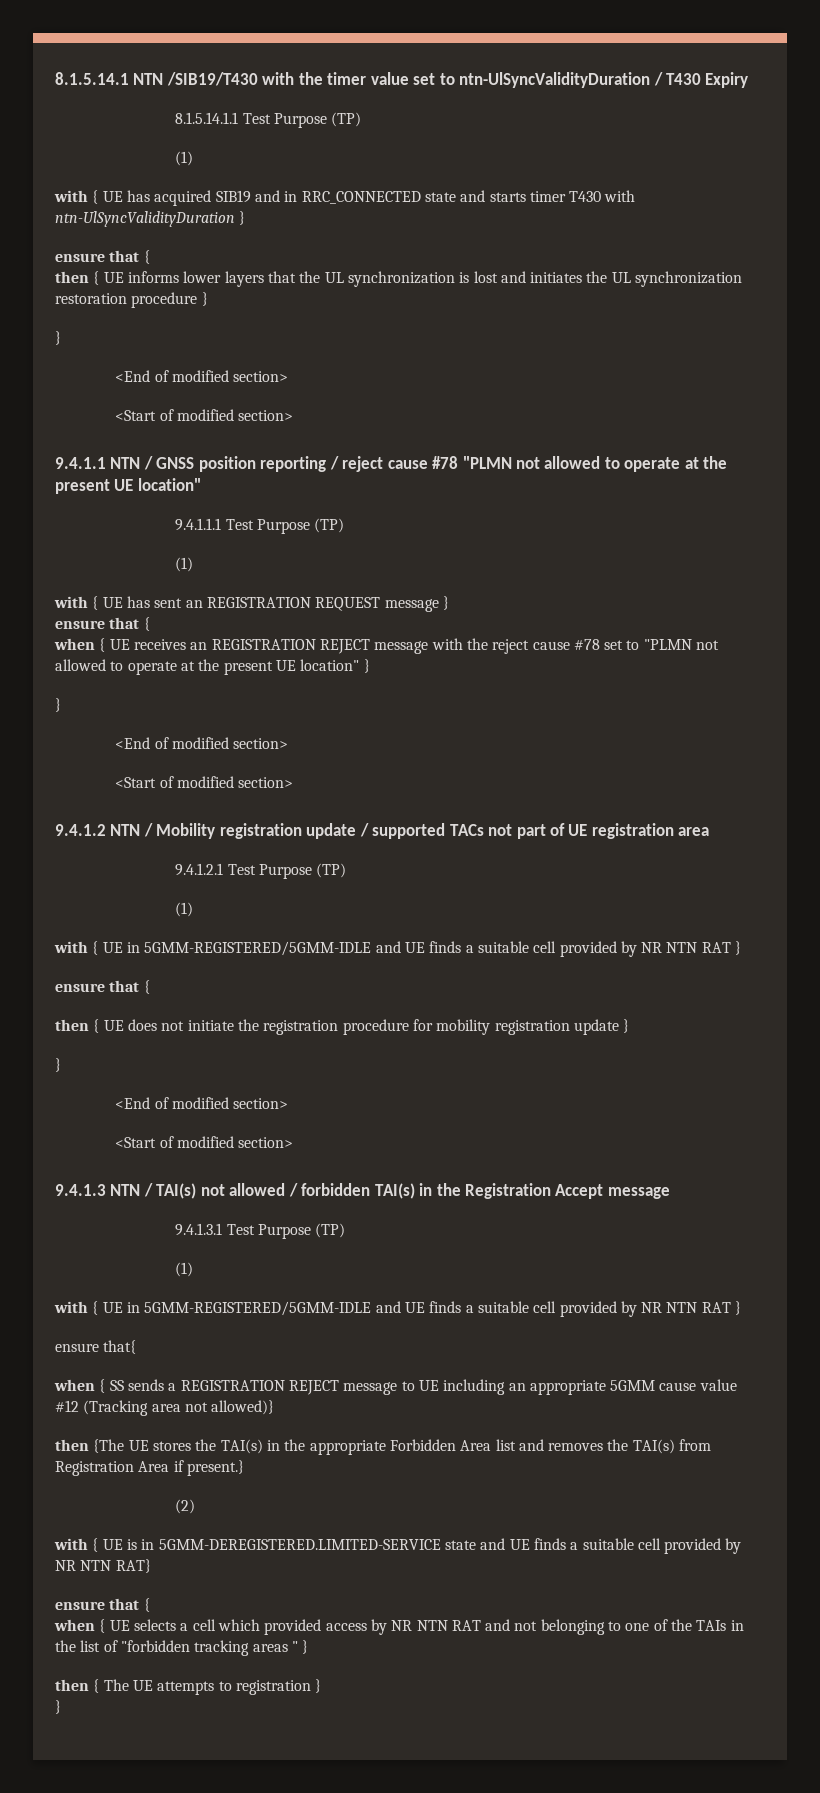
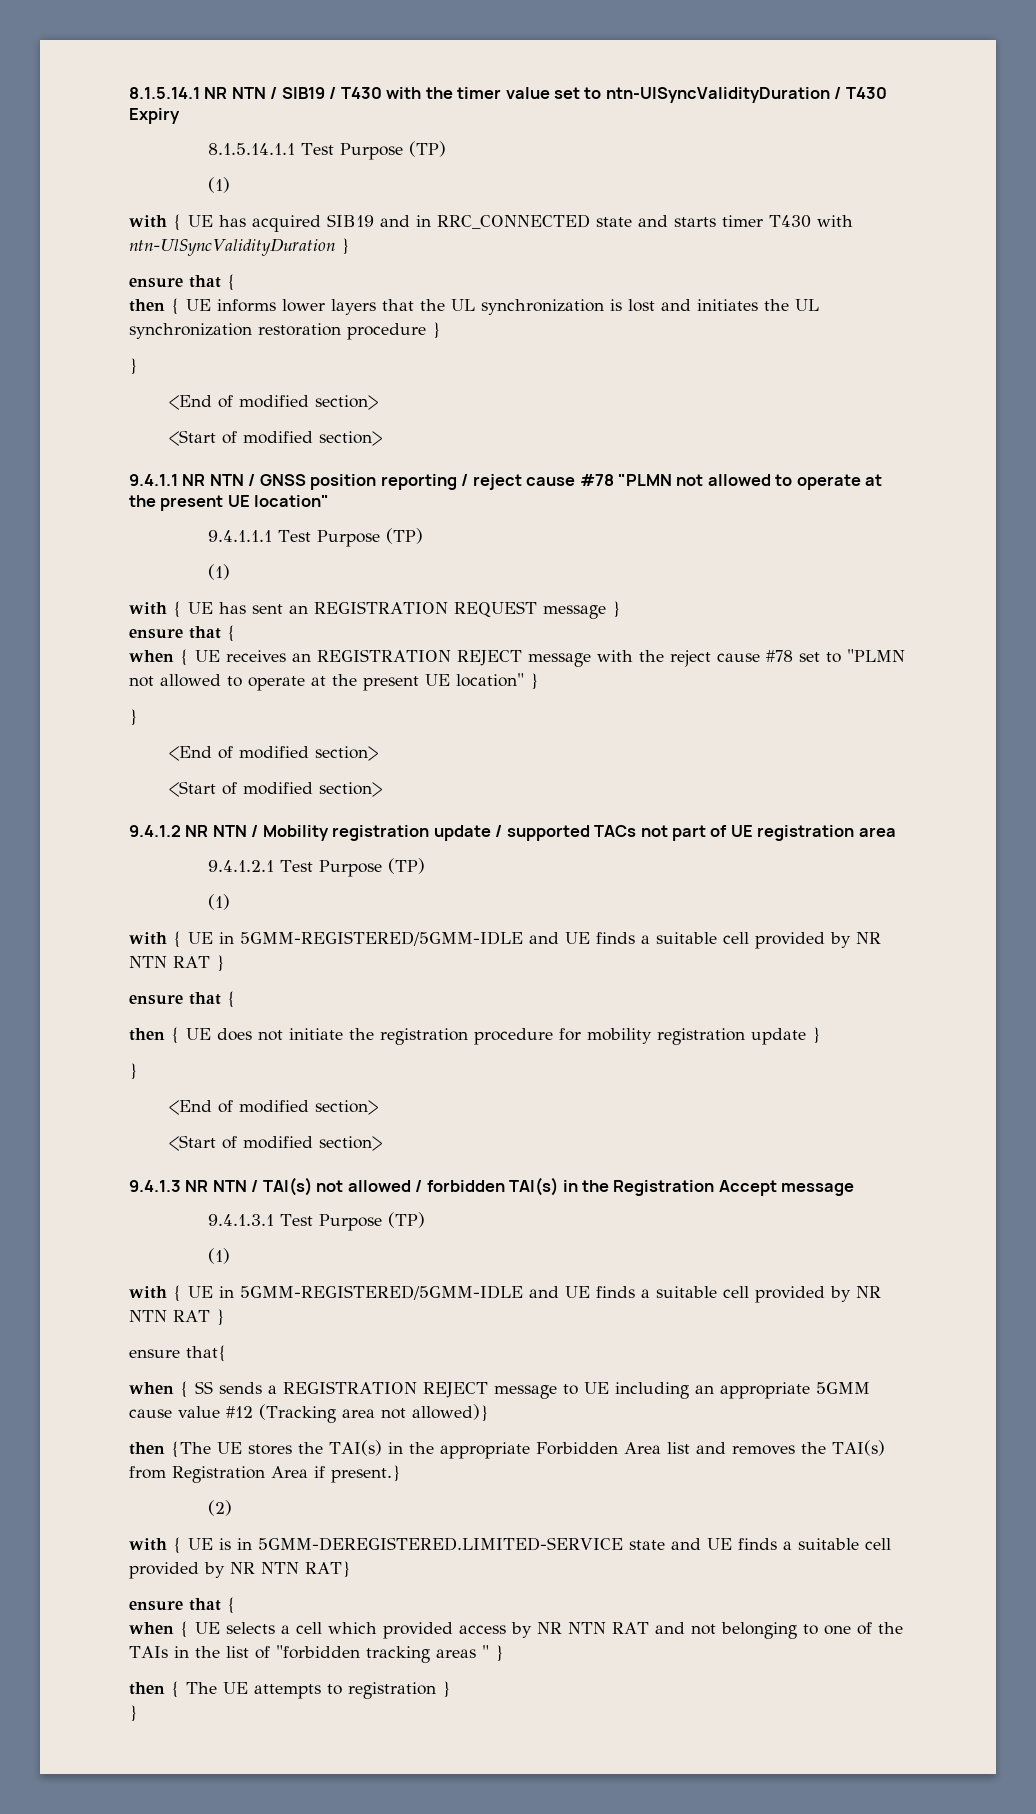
[133,72,258,86] NTN /SIB19/T430 -> [204,87,382,99] NR NTN / SIB19 / T430
(106, 463) none -> [182,474,206,486] NR
(106, 830) none -> [185,825,209,837] NR
(106, 1190) none -> [185,1180,209,1192] NR

